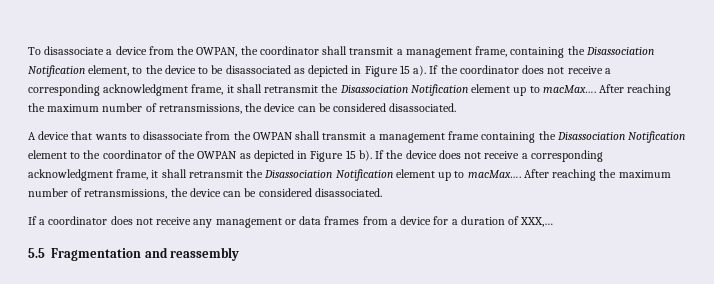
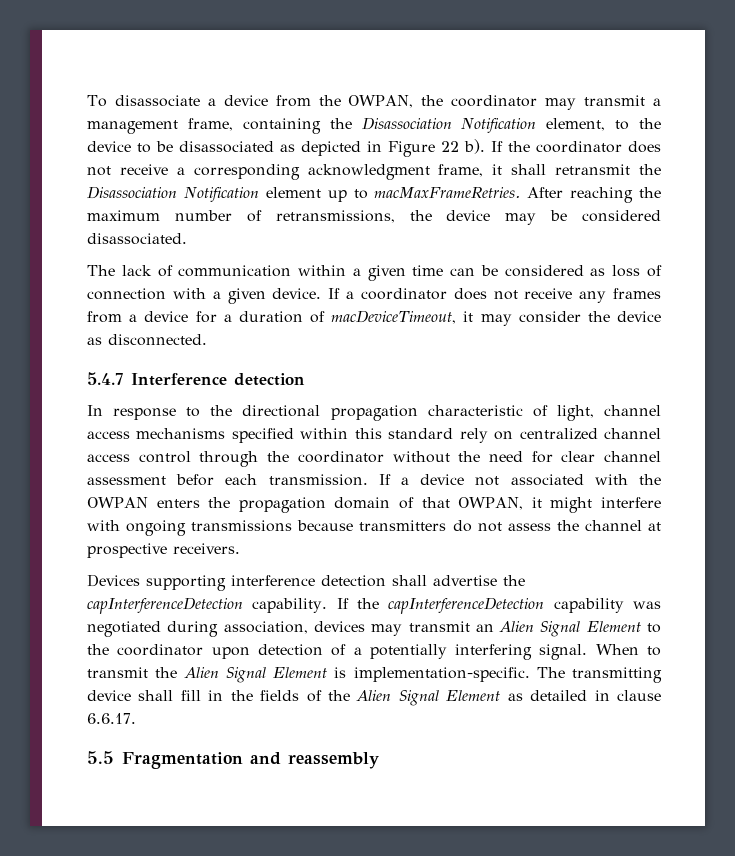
[322,46,348,55] shall -> [545,98,577,110] may
[399,65,427,76] 15 a). -> [441,139,485,154] 22 b).
[542,84,672,96] [28,103,457,114] [28,131,686,143] [28,150,603,162] [28,169,671,181] [28,188,382,199] macMax…. After reaching the maximum number of retransmissions, the device can be considered disassociated. // A device that wants to disassociate from the OWPAN shall transmit a management frame containing the Disassociation Notification element to the coordinator of the OWPAN as depicted in Figure 15 b). If the device does not receive a corresponding acknowledgment frame, it shall retransmit the Disassociation Notification element up to macMax…. After reaching the maximum number of retransmissions, the device can be considered disassociated. // -> [374,187,661,203] [87,210,661,225] [87,233,187,245] [87,265,662,281] [87,288,322,304] macMaxFrameRetries. After reaching the maximum number of retransmissions, the device may be considered disassociated. // The lack of communication within a given time can be considered as loss of connection with a given device.
[215,216,322,228] management or data -> (607, 297) none
[520,217,554,227] XXX,… -> [331,310,661,326] [87,334,207,346] [87,372,305,386] [87,405,661,421] [87,428,662,443] [87,451,661,467] [87,474,661,486] [87,497,661,513] [87,520,662,536] [87,543,240,558] [87,574,525,591] [87,597,661,614] [87,621,661,637] [87,644,661,660] [87,667,662,683] [87,690,662,706] [87,713,136,724] macDeviceTimeout, it may consider the device as disconnected. // 5.4.7 Interference detection // In response to the directional propagation characteristic of light, channel access mechanisms specified within this standard rely on centralized channel access control through the coordinator without the need for clear channel assessment befor each transmission. If a device not associated with the OWPAN enters the propagation domain of that OWPAN, it might interfere with ongoing transmissions because transmitters do not assess the channel at prospective receivers. // Devices supporting interference detection shall advertise the capInterferenceDetection capability. If the capInterferenceDetection capability was negotiated during association, devices may transmit an Alien Signal Element to the coordinator upon detection of a potentially interfering signal. When to transmit the Alien Signal Element is implementation-specific. The transmitting device shall fill in the fields of the Alien Signal Element as detailed in clause 6.6.17.

